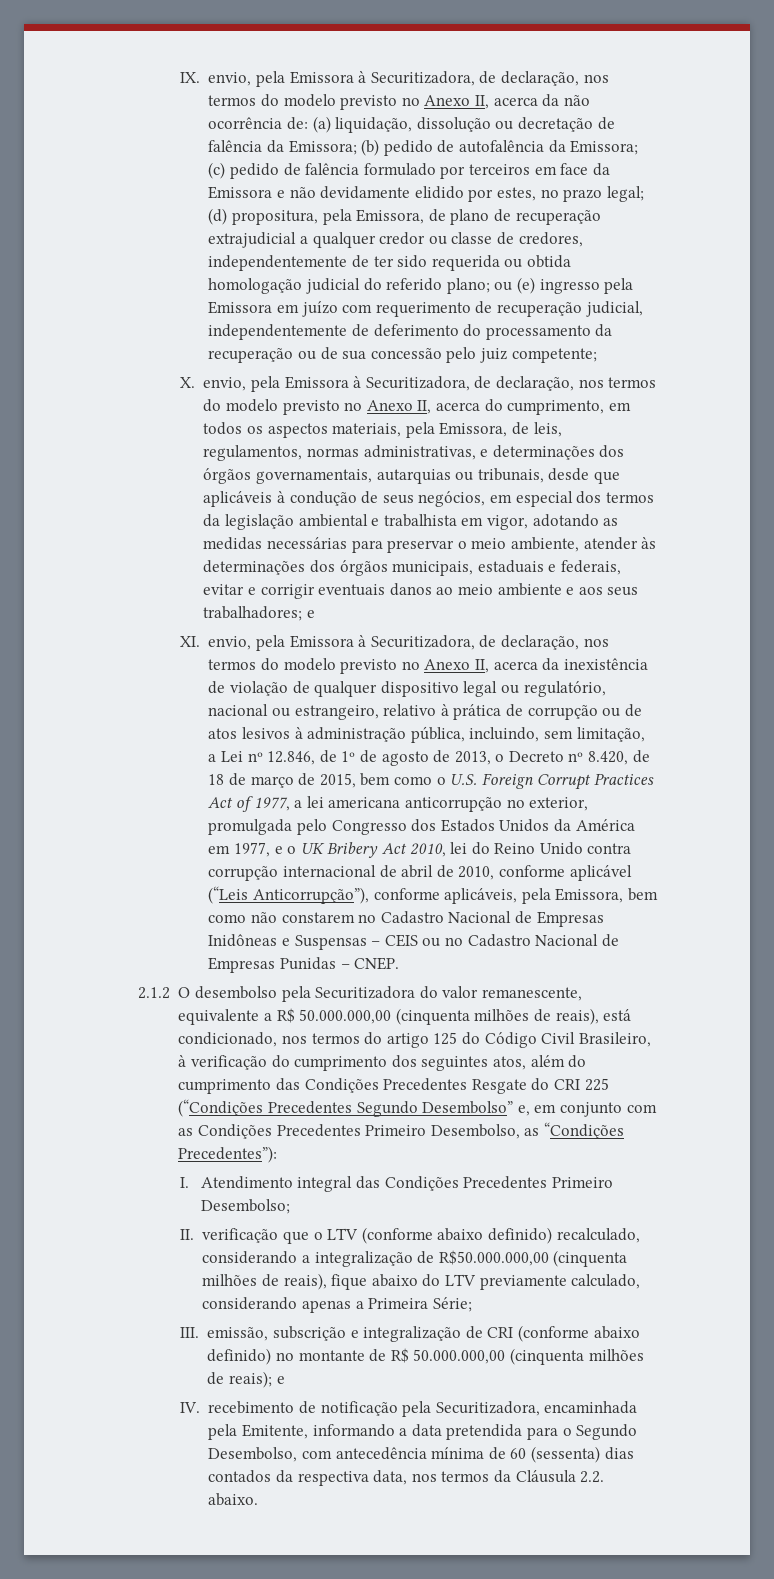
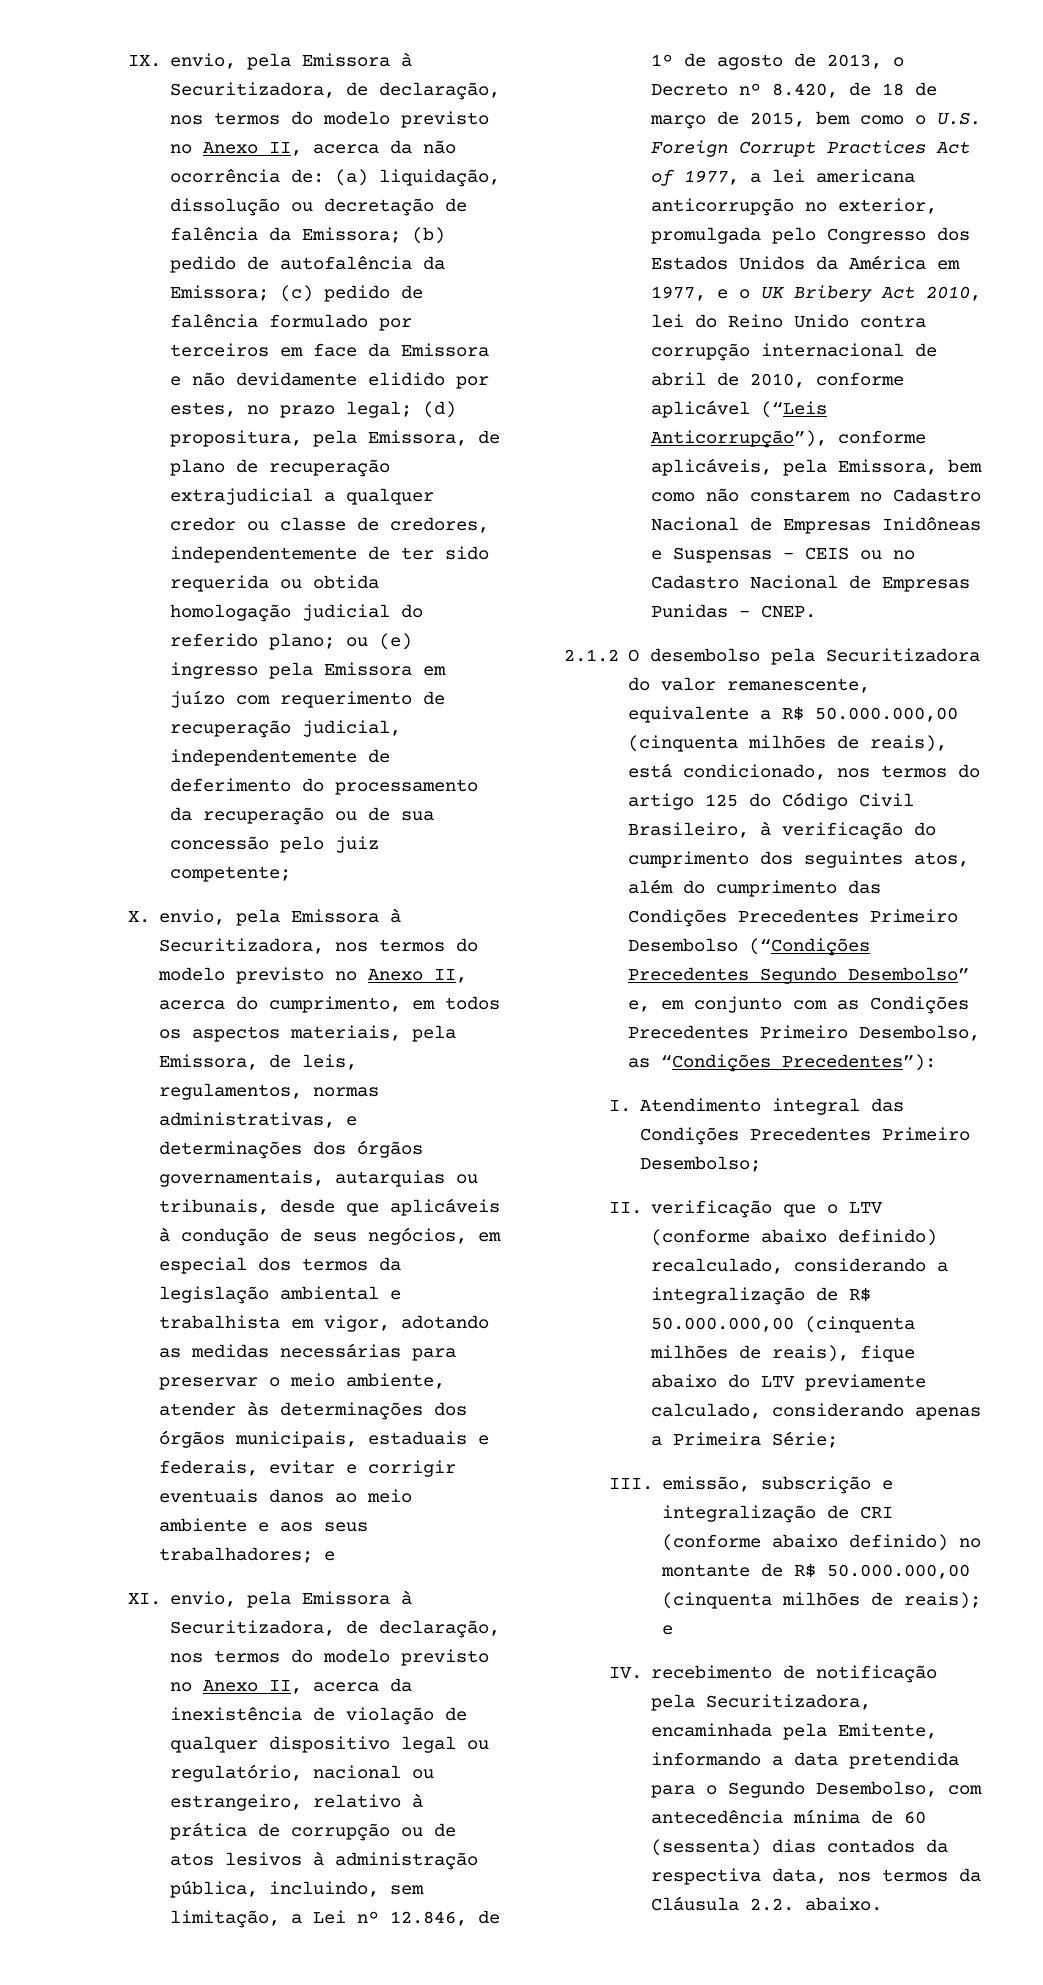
[474,376,574,391] de declaração, -> (325, 946) none
[471,1078,609,1094] Resgate do CRI 225 -> [870,909,959,923] [628,938,739,952] Primeiro Desembolso
[438,1250,549,1266] R$50.000.000,00 -> [849,1287,872,1302] [651,1317,795,1332] R$ 50.000.000,00

